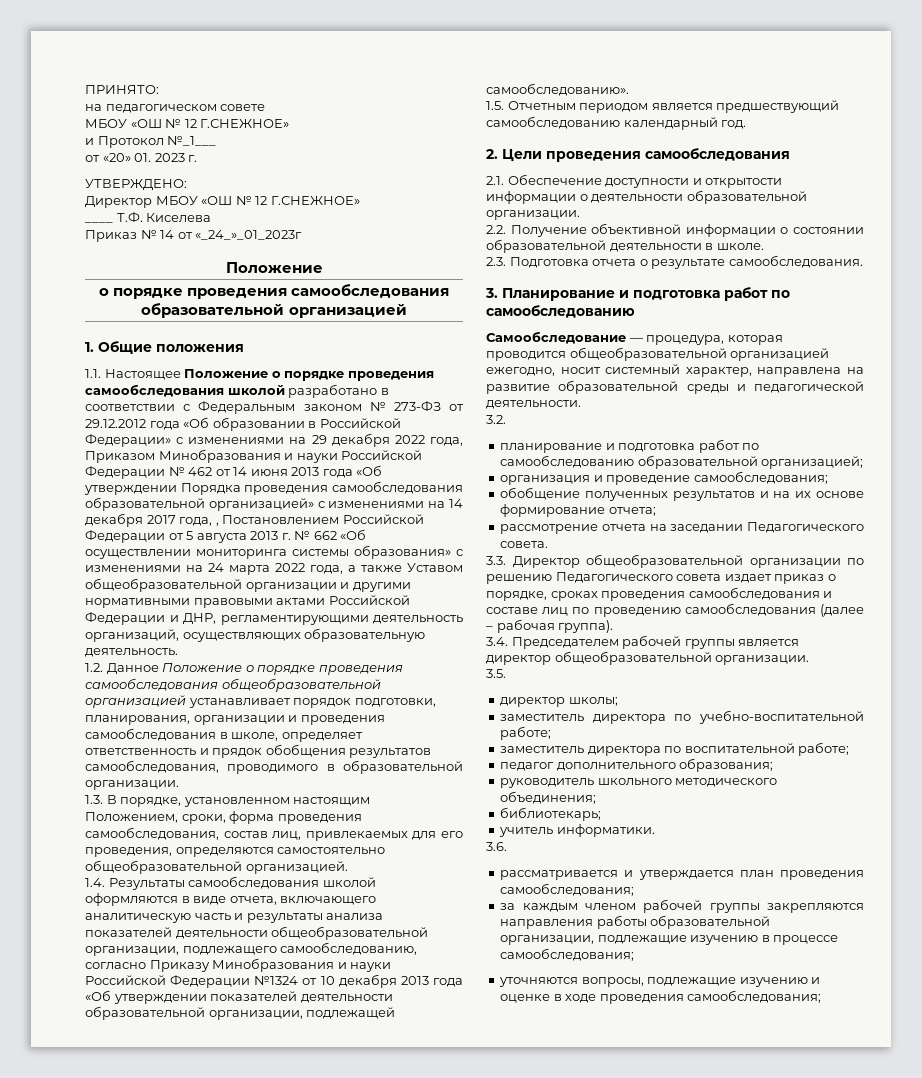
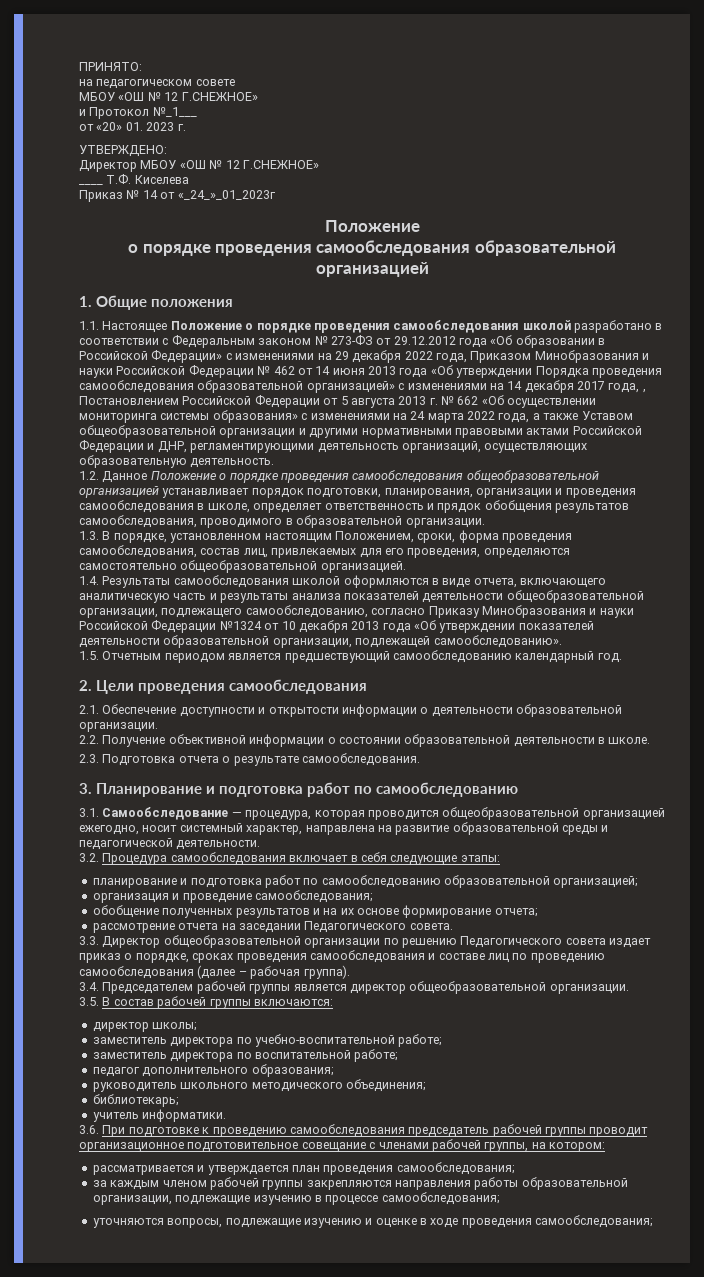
(635, 311) none -> [79,808,99,817] 3.1.
(506, 419) none -> [102,852,500,865] Процедура самообследования включает в себя следующие этапы:
(506, 673) none -> [102,996,333,1009] В состав рабочей группы включаются:
(507, 846) none -> [102,1124,649,1137] [79,1139,605,1152] При подготовке к проведению самообследования председатель рабочей группы проводит организационное подготовительное совещание с членами рабочей группы, на котором:

